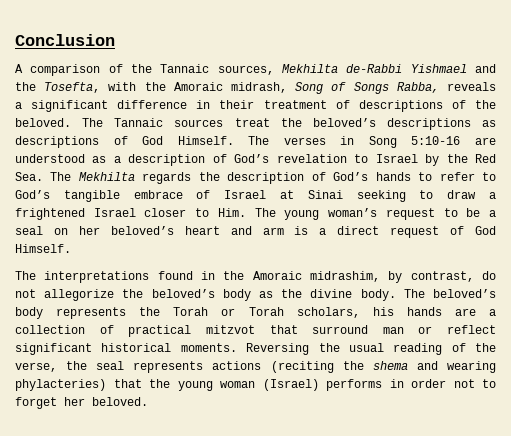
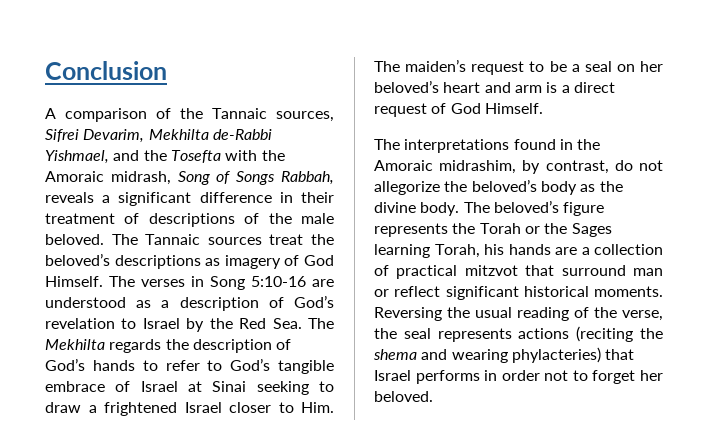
(274, 70) none -> [45,129,145,143] Sifrei Devarim,
[410,64,467,73] Yishmael -> [45,150,109,164] Yishmael,
[44,82,101,93] Tosefta, -> [170,150,221,163] Tosefta
[396,82,439,93] Rabba, -> [280,171,334,185] Rabbah,
(496, 104) none -> [301,213,334,224] male
[15,136,99,148] descriptions -> [224,255,281,269] imagery
[284,208,378,220] young woman’s -> [405,59,467,72] maiden’s
[15,307,43,319] body -> [563,202,605,216] figure
[248,307,360,318] Torah scholars, -> [544,223,612,237] [374,244,480,258] the Sages learning Torah,
[149,379,319,391] the young woman (Israel) -> [374,370,411,381] Israel

